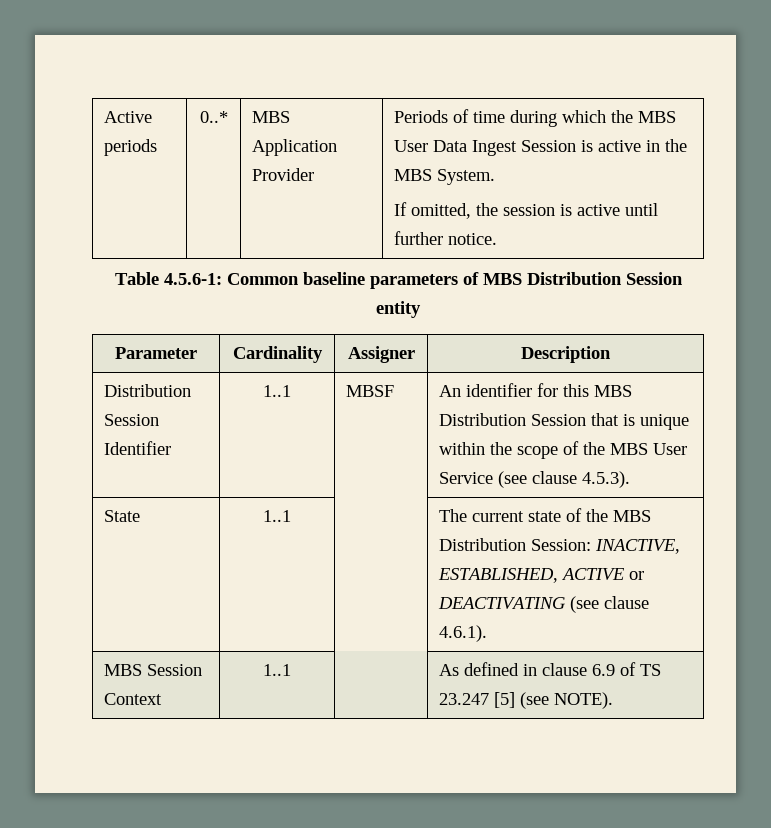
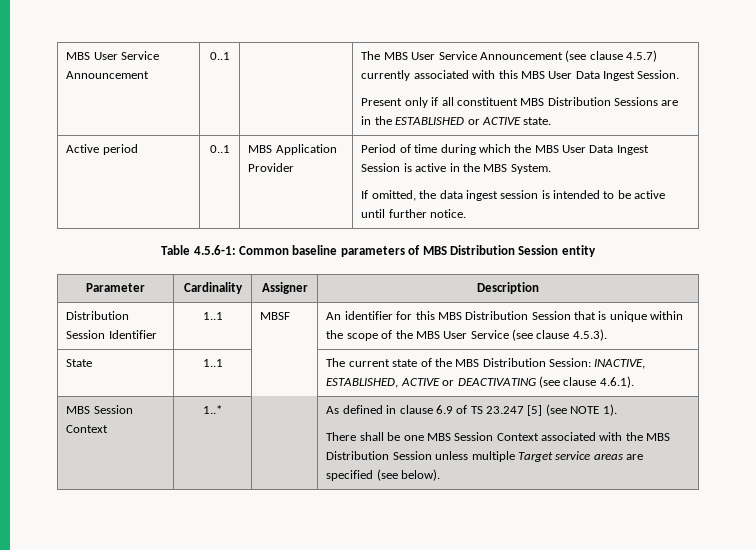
[104,111,153,123] [104,139,158,156] [199,111,228,123] Active periods | 0..* -> [66,51,160,60] [66,71,150,79] [209,52,230,60] [361,50,658,62] [361,70,680,81] [361,97,679,108] [361,116,552,125] [66,144,138,155] [209,145,230,153] MBS User Service Announcement | 0..1 | | The MBS User Service Announcement (see clause 4.5.7) currently associated with this MBS User Data Ingest Session. // Present only if all constituent MBS Distribution Sessions are in the ESTABLISHED or ACTIVE state. // Active period | 0..1
[394,110,449,123] Periods -> [361,144,397,153] Period
[503,204,573,216] session is -> [439,190,631,201] data ingest session is intended to be
[263,664,291,676] 1..1 -> [203,405,222,414] 1..*
[554,692,614,709] NOTE). -> [570,404,617,416] [326,432,671,441] [326,451,644,462] [326,469,441,481] NOTE 1). // There shall be one MBS Session Context associated with the MBS Distribution Session unless multiple Target service areas are specified (see below).

